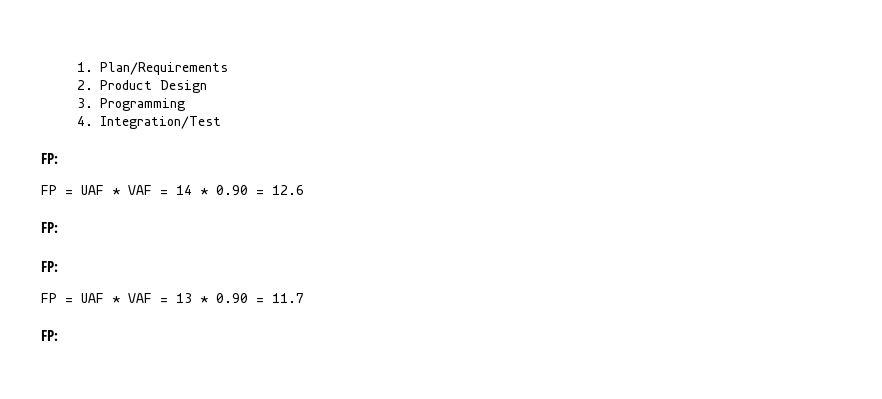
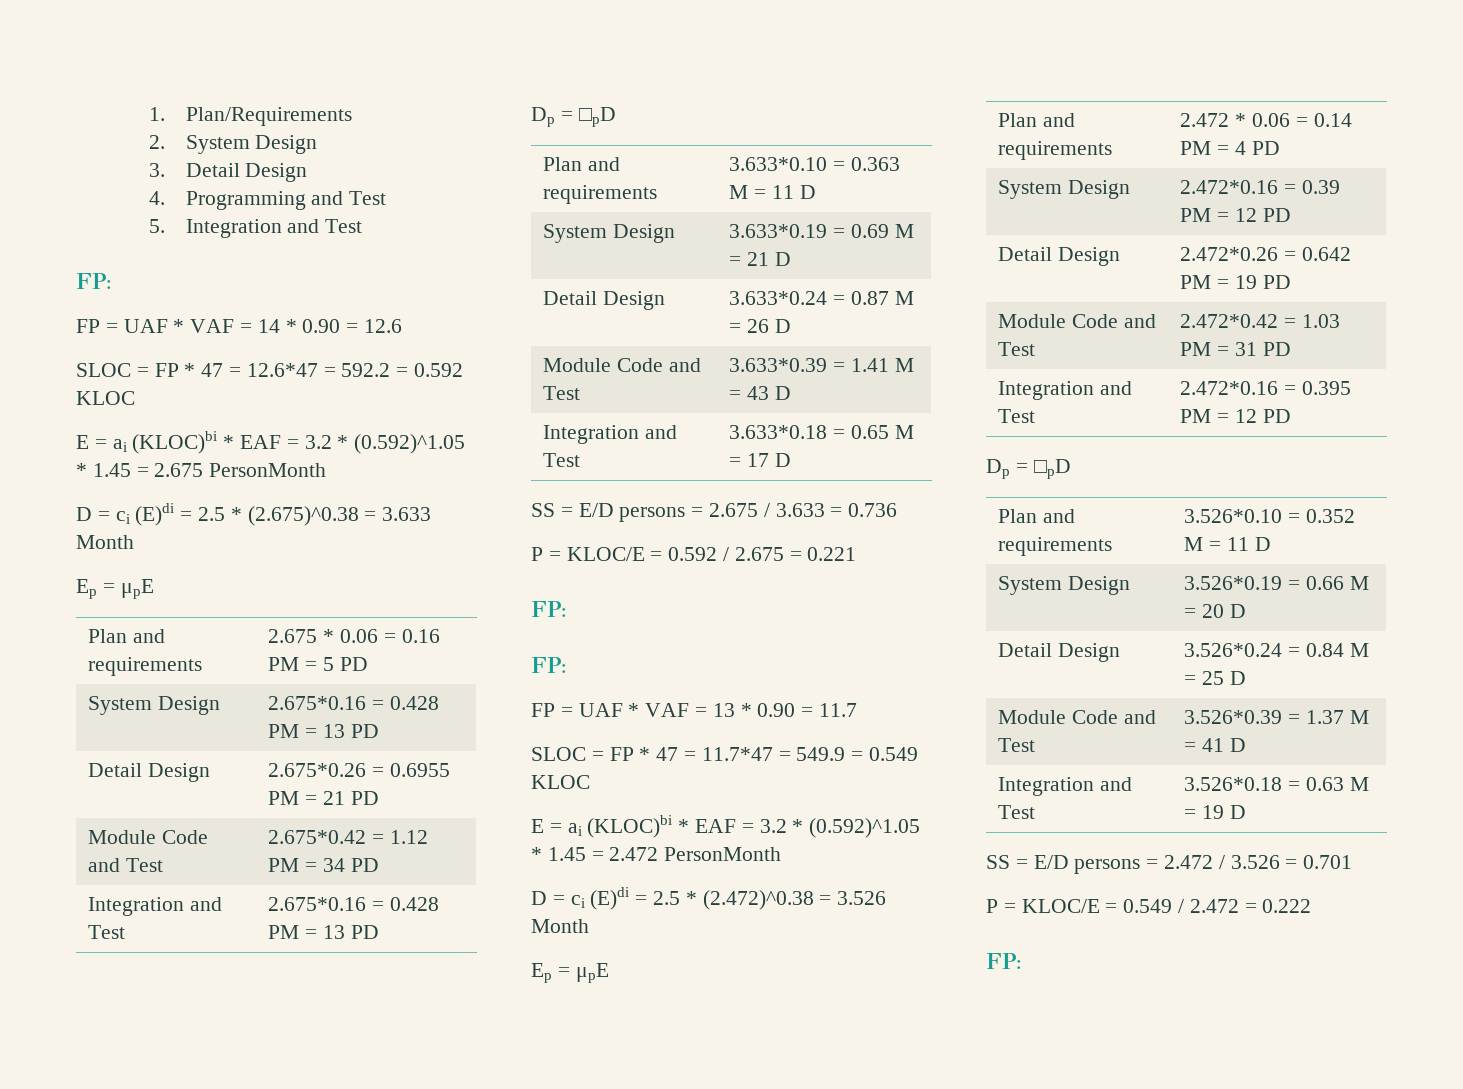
[99,80,207,93] [76,98,93,108] Product Design // 3. -> [185,135,318,154] [149,163,308,182] [149,191,166,205] System Design // 3. Detail Design // 4.
[76,116,221,129] // 4. Integration/Test -> [311,191,387,205] [149,219,363,238] and Test // 5. Integration and Test
(304, 190) none -> [76,363,464,377] [76,391,135,405] [76,431,466,454] [76,463,327,477] [76,503,432,526] [76,535,134,549] [76,579,154,599] [88,629,166,643] [88,657,203,676] [268,629,440,643] [268,657,368,671] [88,696,221,715] [268,696,439,710] [268,724,379,738] [88,763,211,782] [268,763,450,777] [268,791,379,805] [88,830,209,844] [88,858,164,872] [268,830,428,844] [268,858,379,872] [88,897,223,916] [88,925,126,939] [268,897,439,911] [268,925,379,939] [531,107,616,127] [543,157,621,171] [543,185,658,204] [729,157,900,171] [729,185,816,199] [543,224,676,243] [729,224,914,238] [729,252,791,266] [543,291,666,310] [729,291,914,305] [729,319,791,333] [543,358,701,372] [543,386,581,400] [729,358,914,372] [729,386,791,400] [543,425,678,444] [543,453,581,467] [729,425,914,439] [729,453,791,467] [531,503,898,522] [531,547,857,561] // SLOC = FP * 47 = 12.6*47 = 592.2 = 0.592 KLOC // E = ai (KLOC)bi * EAF = 3.2 * (0.592)^1.05 * 1.45 = 2.675 PersonMonth // D = ci (E)di = 2.5 * (2.675)^0.38 = 3.633 Month // Ep = μpE // Plan and requirements | 2.675 * 0.06 = 0.16 PM = 5 PD // System Design | 2.675*0.16 = 0.428 PM = 13 PD // Detail Design | 2.675*0.26 = 0.6955 PM = 21 PD // Module Code and Test | 2.675*0.42 = 1.12 PM = 34 PD // Integration and Test | 2.675*0.16 = 0.428 PM = 13 PD // Dp = □pD // Plan and requirements | 3.633*0.10 = 0.363 M = 11 D // System Design | 3.633*0.19 = 0.69 M = 21 D // Detail Design | 3.633*0.24 = 0.87 M = 26 D // Module Code and Test | 3.633*0.39 = 1.41 M = 43 D // Integration and Test | 3.633*0.18 = 0.65 M = 17 D // SS = E/D persons = 2.675 / 3.633 = 0.736 // P = KLOC/E = 0.592 / 2.675 = 0.221
(304, 298) none -> [531,747,919,761] [531,775,590,789] [531,815,921,838] [531,847,782,861] [531,887,887,910] [531,919,589,933] [531,963,609,983] [998,113,1076,127] [998,141,1113,160] [1180,113,1352,127] [1180,141,1280,155] [998,180,1131,199] [1180,180,1340,194] [1180,208,1291,222] [998,247,1121,266] [1180,247,1351,261] [1180,275,1291,289] [998,314,1156,328] [998,342,1036,356] [1180,314,1340,328] [1180,342,1291,356] [998,381,1133,400] [998,409,1036,423] [1180,381,1351,395] [1180,409,1291,423] [986,459,1071,479] [998,509,1076,523] [998,537,1113,556] [1184,509,1355,523] [1184,537,1271,551] [998,576,1131,595] [1184,576,1369,590] [1184,604,1246,618] [998,643,1121,662] [1184,643,1369,657] [1184,671,1246,685] [998,710,1156,724] [998,738,1036,752] [1184,710,1369,724] [1184,738,1246,752] [998,777,1133,796] [998,805,1036,819] [1184,777,1369,791] [1184,805,1246,819] [986,855,1353,874] [986,899,1312,913] // SLOC = FP * 47 = 11.7*47 = 549.9 = 0.549 KLOC // E = ai (KLOC)bi * EAF = 3.2 * (0.592)^1.05 * 1.45 = 2.472 PersonMonth // D = ci (E)di = 2.5 * (2.472)^0.38 = 3.526 Month // Ep = μpE // Plan and requirements | 2.472 * 0.06 = 0.14 PM = 4 PD // System Design | 2.472*0.16 = 0.39 PM = 12 PD // Detail Design | 2.472*0.26 = 0.642 PM = 19 PD // Module Code and Test | 2.472*0.42 = 1.03 PM = 31 PD // Integration and Test | 2.472*0.16 = 0.395 PM = 12 PD // Dp = □pD // Plan and requirements | 3.526*0.10 = 0.352 M = 11 D // System Design | 3.526*0.19 = 0.66 M = 20 D // Detail Design | 3.526*0.24 = 0.84 M = 25 D // Module Code and Test | 3.526*0.39 = 1.37 M = 41 D // Integration and Test | 3.526*0.18 = 0.63 M = 19 D // SS = E/D persons = 2.472 / 3.526 = 0.701 // P = KLOC/E = 0.549 / 2.472 = 0.222

